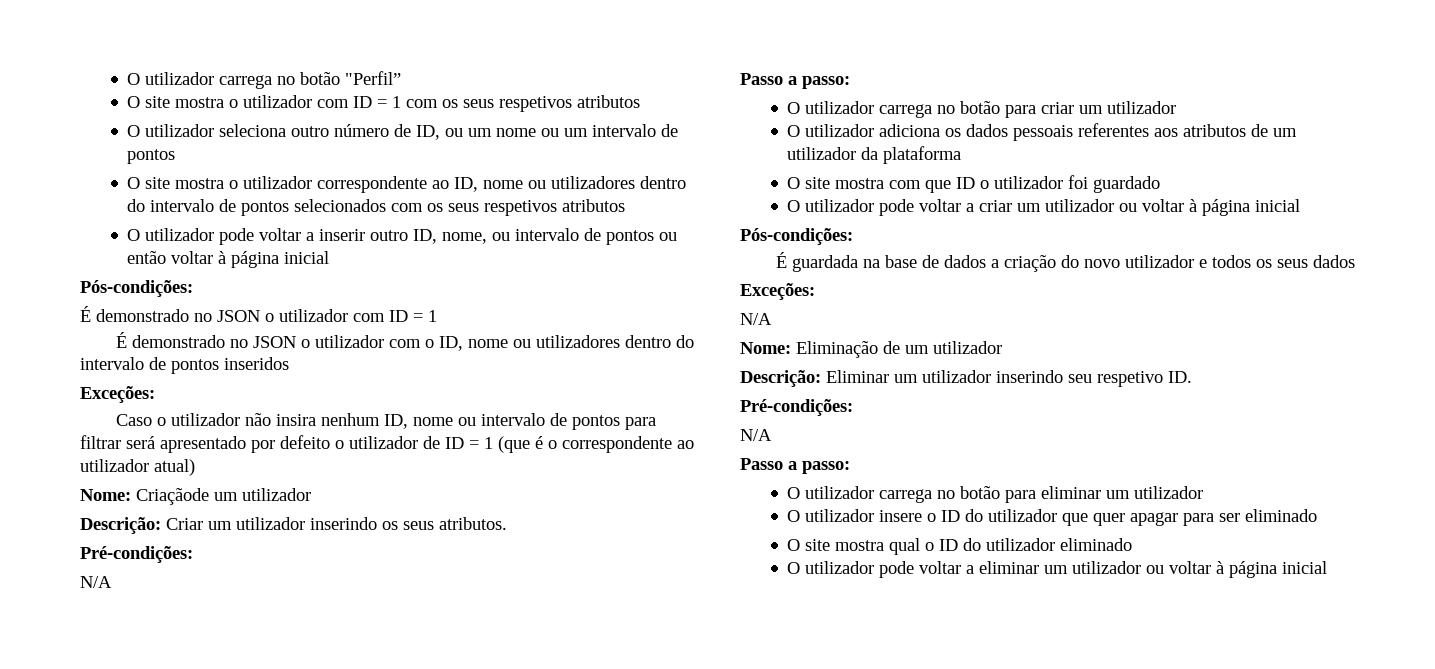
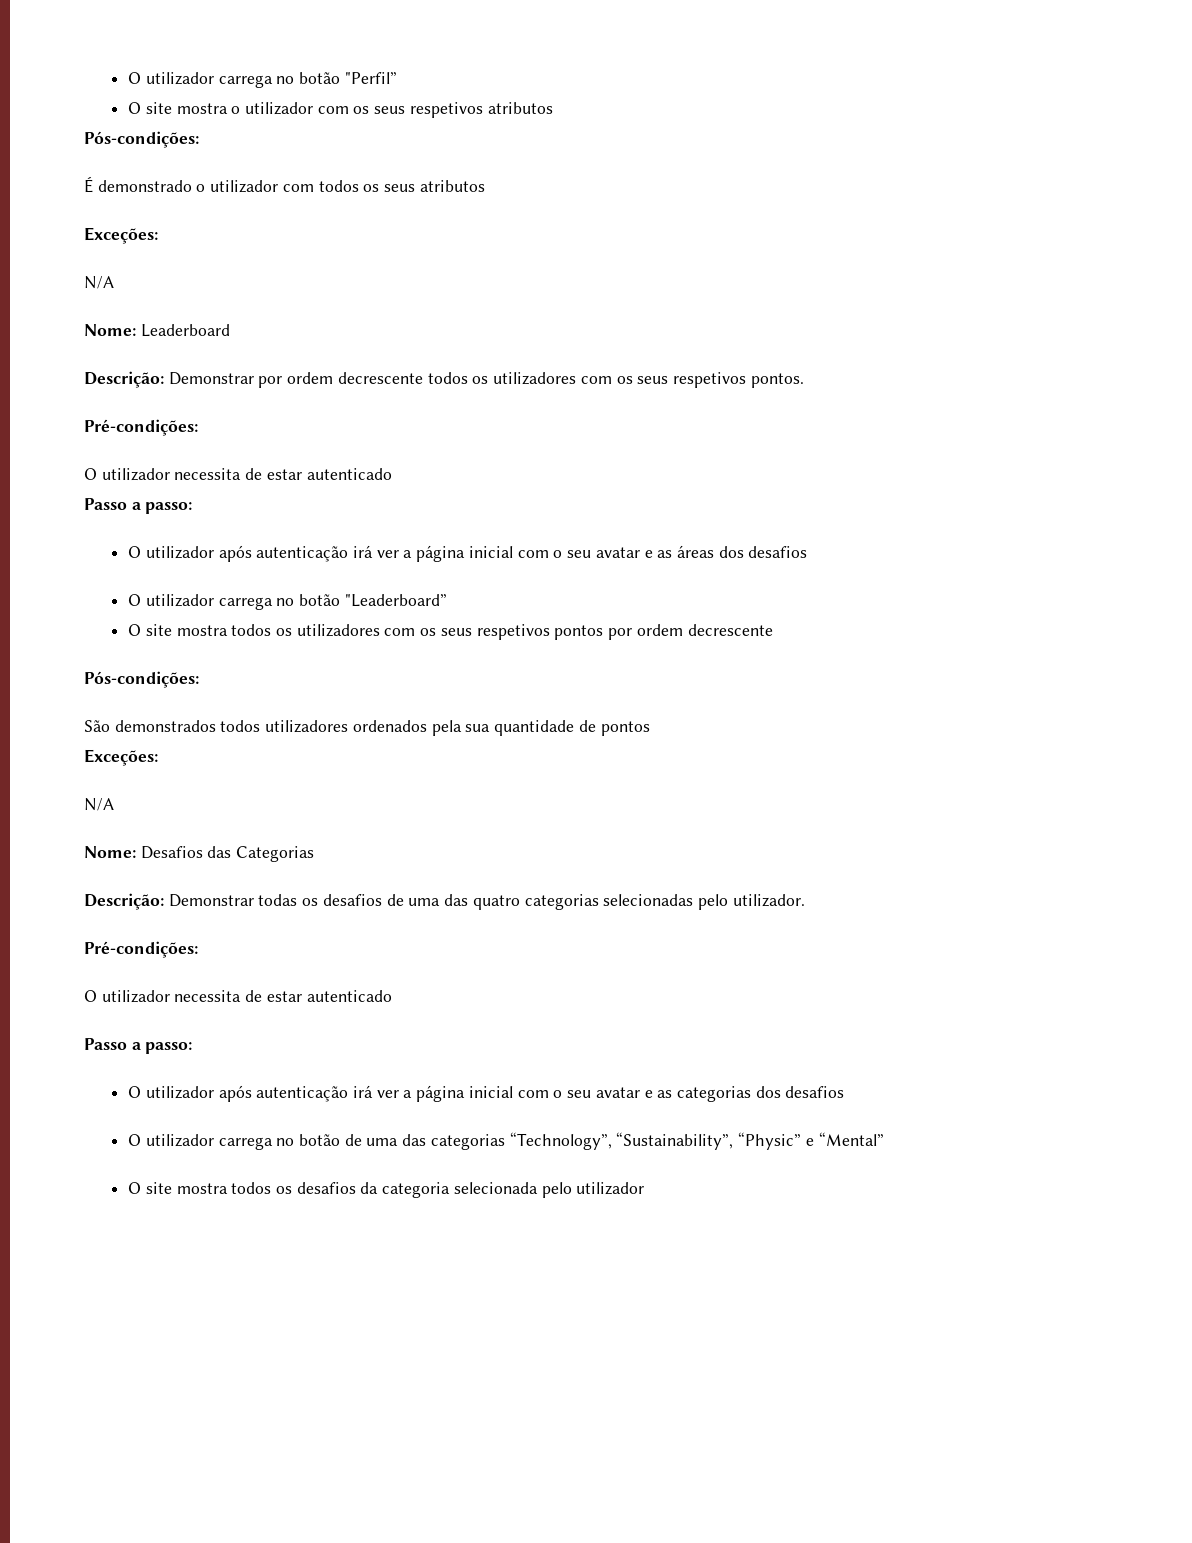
[353,95,641,112] [127,124,679,140] [127,149,176,164] [127,176,687,193] [127,199,626,216] [127,228,678,245] [127,251,330,268] [80,280,193,297] [80,306,437,322] [115,332,694,351] [80,357,289,374] [80,386,155,403] [115,413,656,430] [80,435,694,453] [80,459,195,476] [80,488,311,505] [80,517,507,534] [80,546,193,563] [80,576,112,588] [740,73,850,89] [787,101,1177,118] [787,123,1298,141] [787,146,962,164] [787,175,1161,193] [787,199,1301,216] [740,228,853,245] [775,252,1355,272] [740,283,815,300] [740,313,772,325] [740,341,1002,358] [740,370,1192,387] [740,399,853,416] [740,429,772,441] [740,458,850,474] [787,486,1204,503] [787,509,1318,526] [787,538,1133,555] [787,561,1328,578] ID = 1 com os seus respetivos atributos // O utilizador seleciona outro número de ID, ou um nome ou um intervalo de pontos // O site mostra o utilizador correspondente ao ID, nome ou utilizadores dentro do intervalo de pontos selecionados com os seus respetivos atributos // O utilizador pode voltar a inserir outro ID, nome, ou intervalo de pontos ou então voltar à página inicial // Pós-condições: // É demonstrado no JSON o utilizador com ID = 1 // É demonstrado no JSON o utilizador com o ID, nome ou utilizadores dentro do intervalo de pontos inseridos // Exceções: // Caso o utilizador não insira nenhum ID, nome ou intervalo de pontos para filtrar será apresentado por defeito o utilizador de ID = 1 (que é o correspondente ao utilizador atual) // Nome: Criaçãode um utilizador // Descrição: Criar um utilizador inserindo os seus atributos. // Pré-condições: // N/A // Passo a passo: // O utilizador carrega no botão para criar um utilizador // O utilizador adiciona os dados pessoais referentes aos atributos de um utilizador da plataforma // O site mostra com que ID o utilizador foi guardado // O utilizador pode voltar a criar um utilizador ou voltar à página inicial // Pós-condições: // É guardada na base de dados a criação do novo utilizador e todos os seus dados // Exceções: // N/A // Nome: Eliminação de um utilizador // Descrição: Eliminar um utilizador inserindo seu respetivo ID. // Pré-condições: // N/A // Passo a passo: // O utilizador carrega no botão para eliminar um utilizador // O utilizador insere o ID do utilizador que quer apagar para ser eliminado // O site mostra qual o ID do utilizador eliminado // O utilizador pode voltar a eliminar um utilizador ou voltar à página inicial -> [353,102,553,118] [84,131,199,148] [84,176,485,193] [84,227,158,244] [84,276,114,289] [84,324,230,337] [84,371,804,388] [84,419,198,436] [84,468,392,481] [84,498,193,514] [128,545,808,562] [128,594,447,610] [128,624,773,640] [84,671,199,688] [84,720,650,736] [84,749,158,766] [84,798,114,811] [84,846,315,862] [84,893,805,910] [84,941,198,958] [84,990,392,1003] [84,1038,193,1054] [128,1085,845,1102] [128,1132,884,1150] [128,1182,645,1198] os seus respetivos atributos // Pós-condições: // É demonstrado o utilizador com todos os seus atributos // Exceções: // N/A // Nome: Leaderboard // Descrição: Demonstrar por ordem decrescente todos os utilizadores com os seus respetivos pontos. // Pré-condições: // O utilizador necessita de estar autenticado // Passo a passo: // O utilizador após autenticação irá ver a página inicial com o seu avatar e as áreas dos desafios // O utilizador carrega no botão "Leaderboard” // O site mostra todos os utilizadores com os seus respetivos pontos por ordem decrescente // Pós-condições: // São demonstrados todos utilizadores ordenados pela sua quantidade de pontos // Exceções: // N/A // Nome: Desafios das Categorias // Descrição: Demonstrar todas os desafios de uma das quatro categorias selecionadas pelo utilizador. // Pré-condições: // O utilizador necessita de estar autenticado // Passo a passo: // O utilizador após autenticação irá ver a página inicial com o seu avatar e as categorias dos desafios // O utilizador carrega no botão de uma das categorias “Technology”, “Sustainability”, “Physic” e “Mental” // O site mostra todos os desafios da categoria selecionada pelo utilizador

